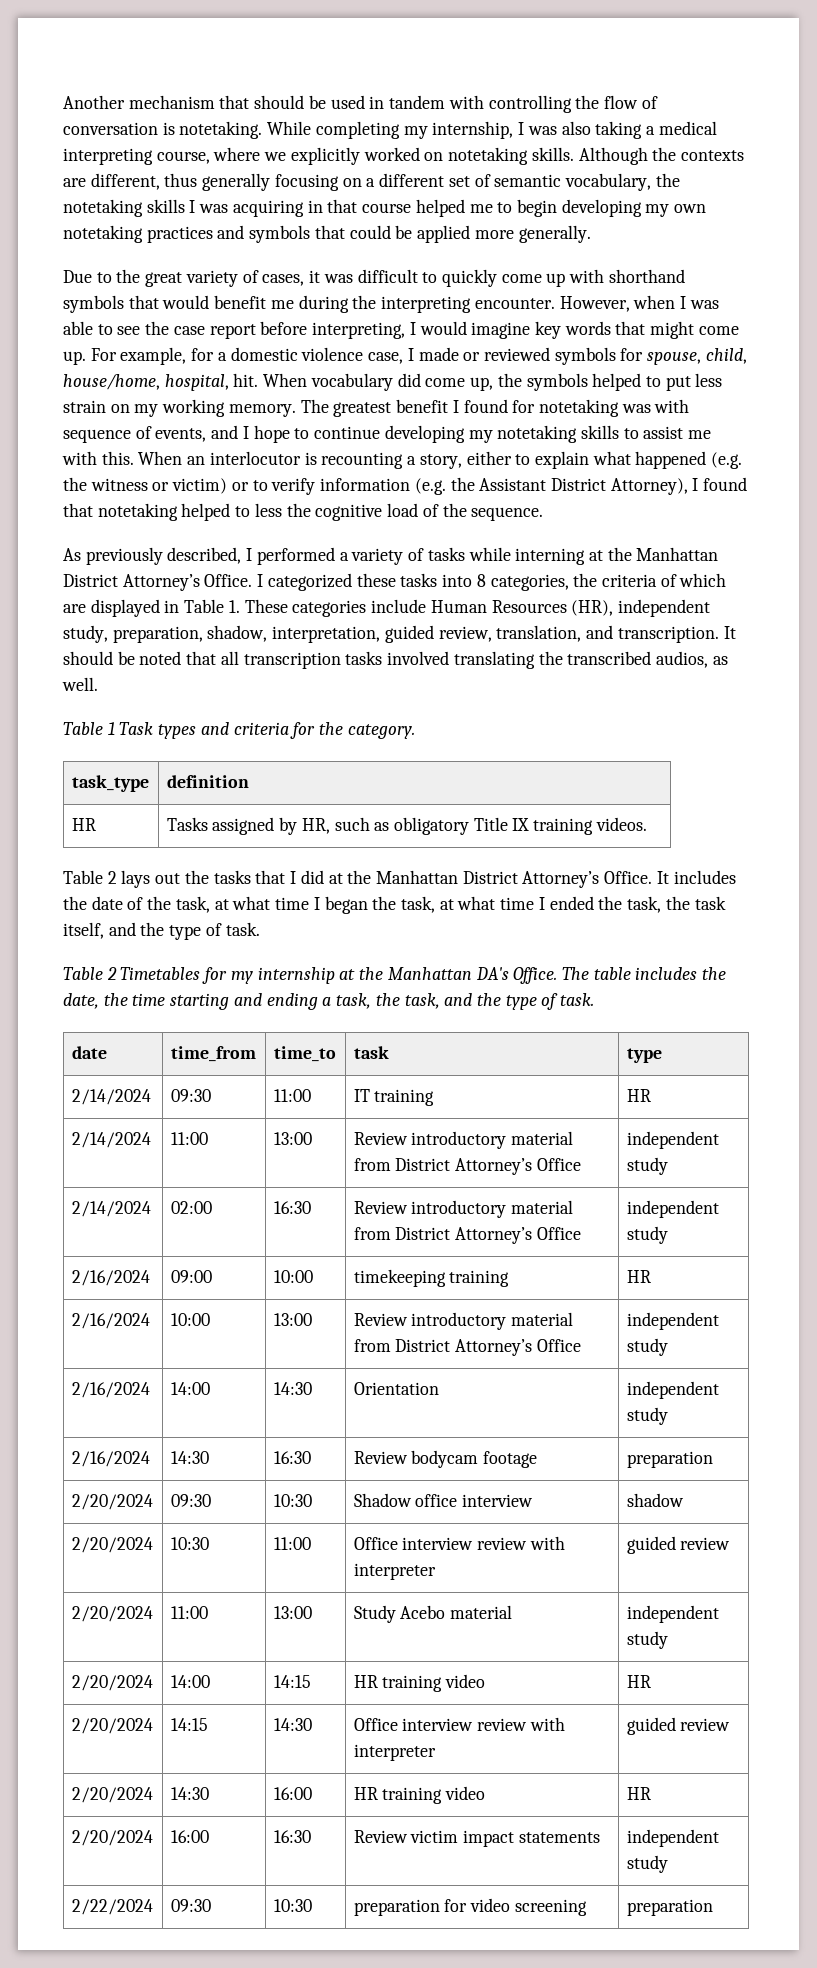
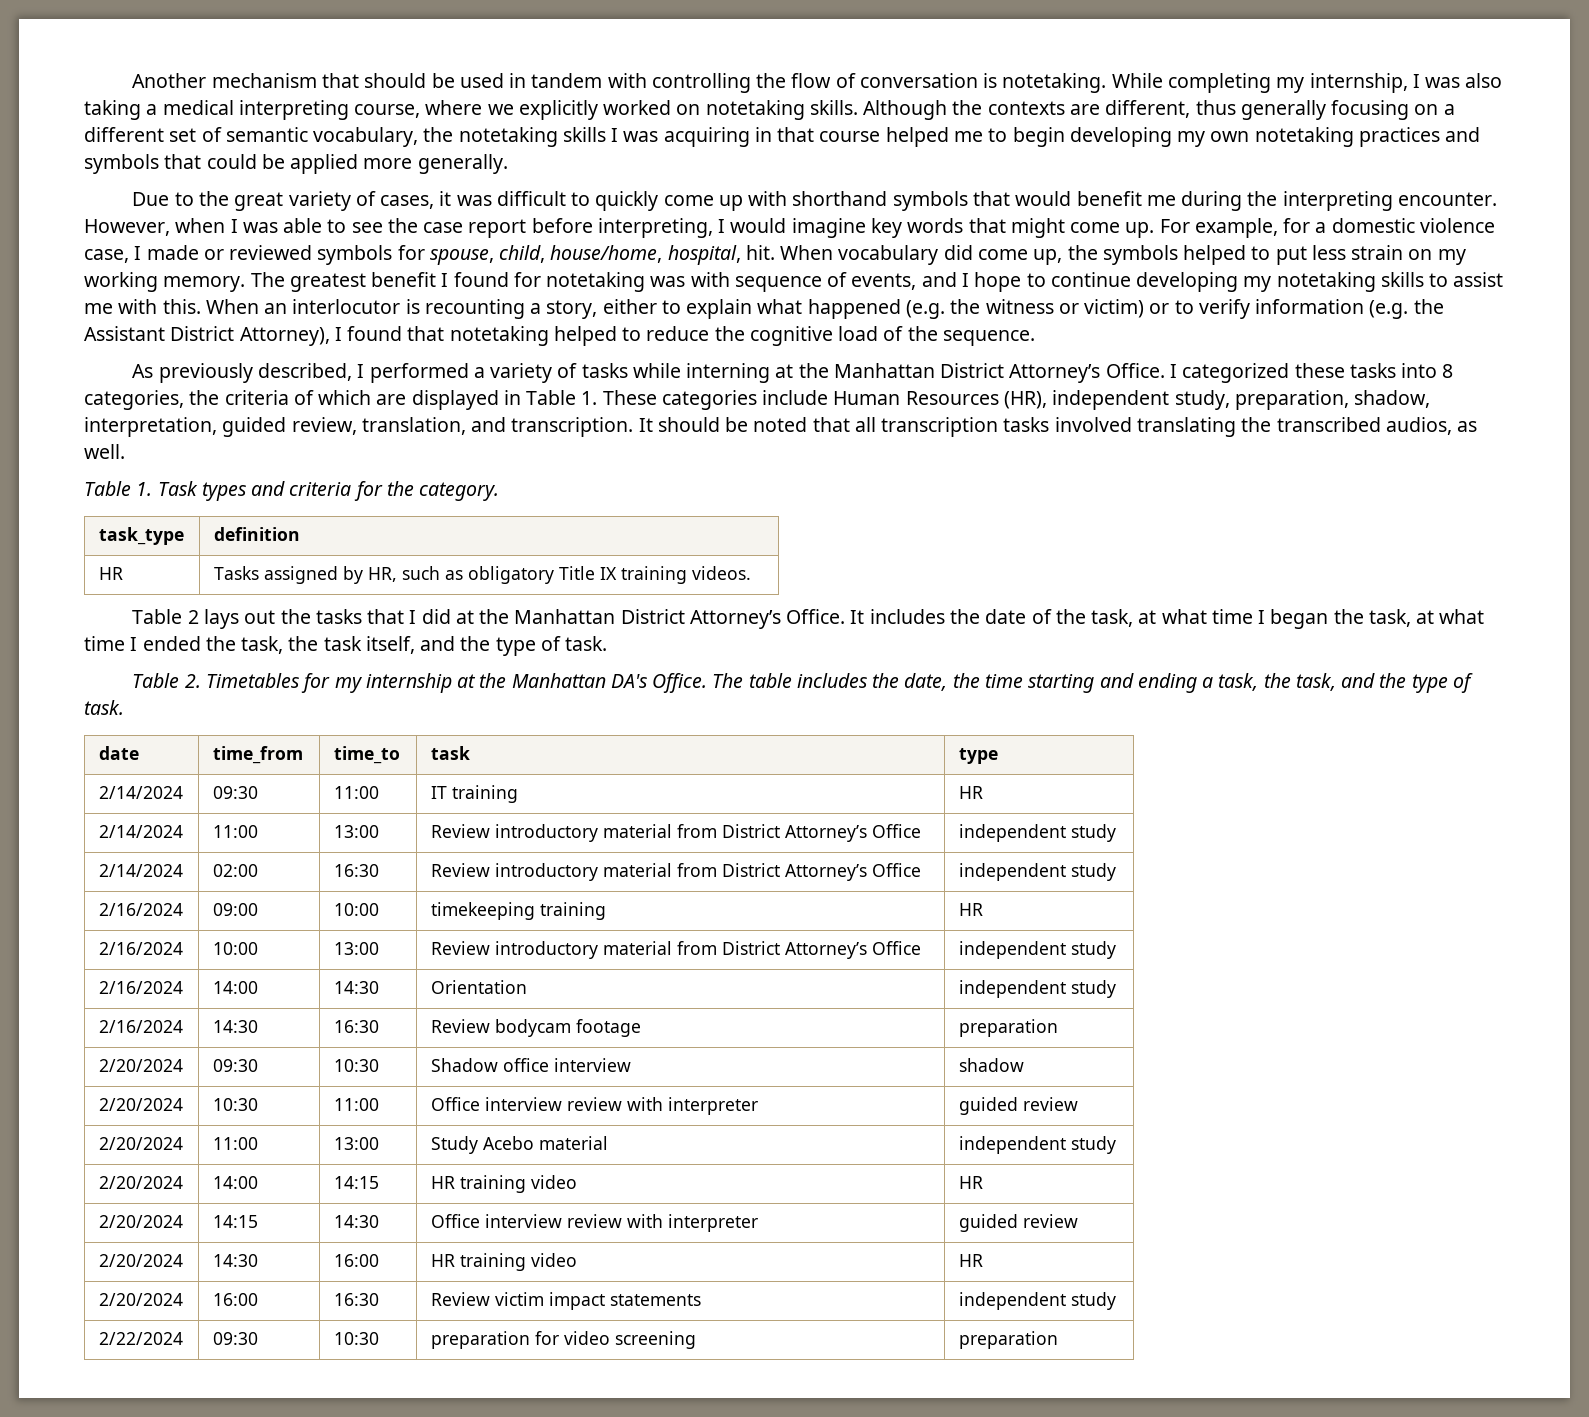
[254,503,282,517] less -> [646,326,710,341] reduce
[107,722,115,735] 1 -> [136,482,153,496] 1.
[106,967,117,980] 2 -> [184,674,201,688] 2.

